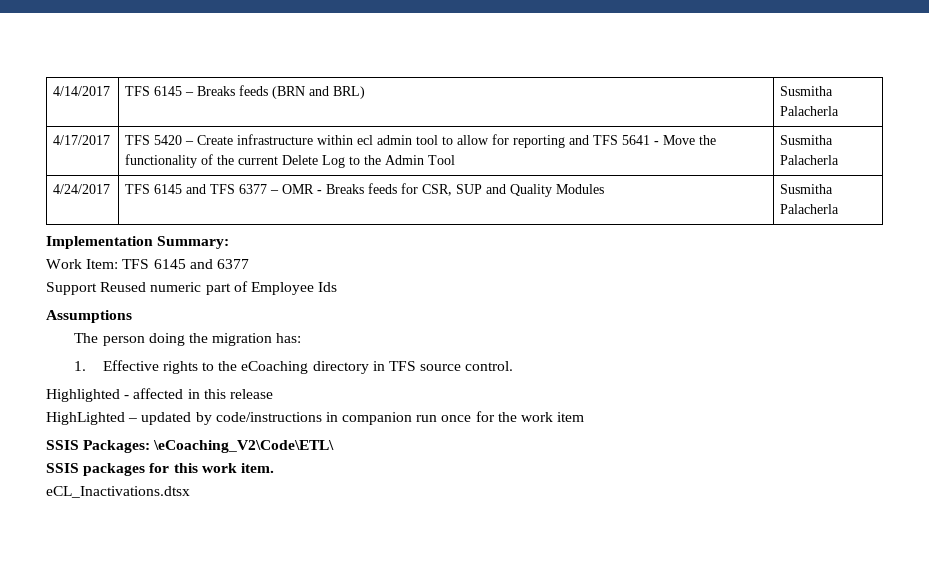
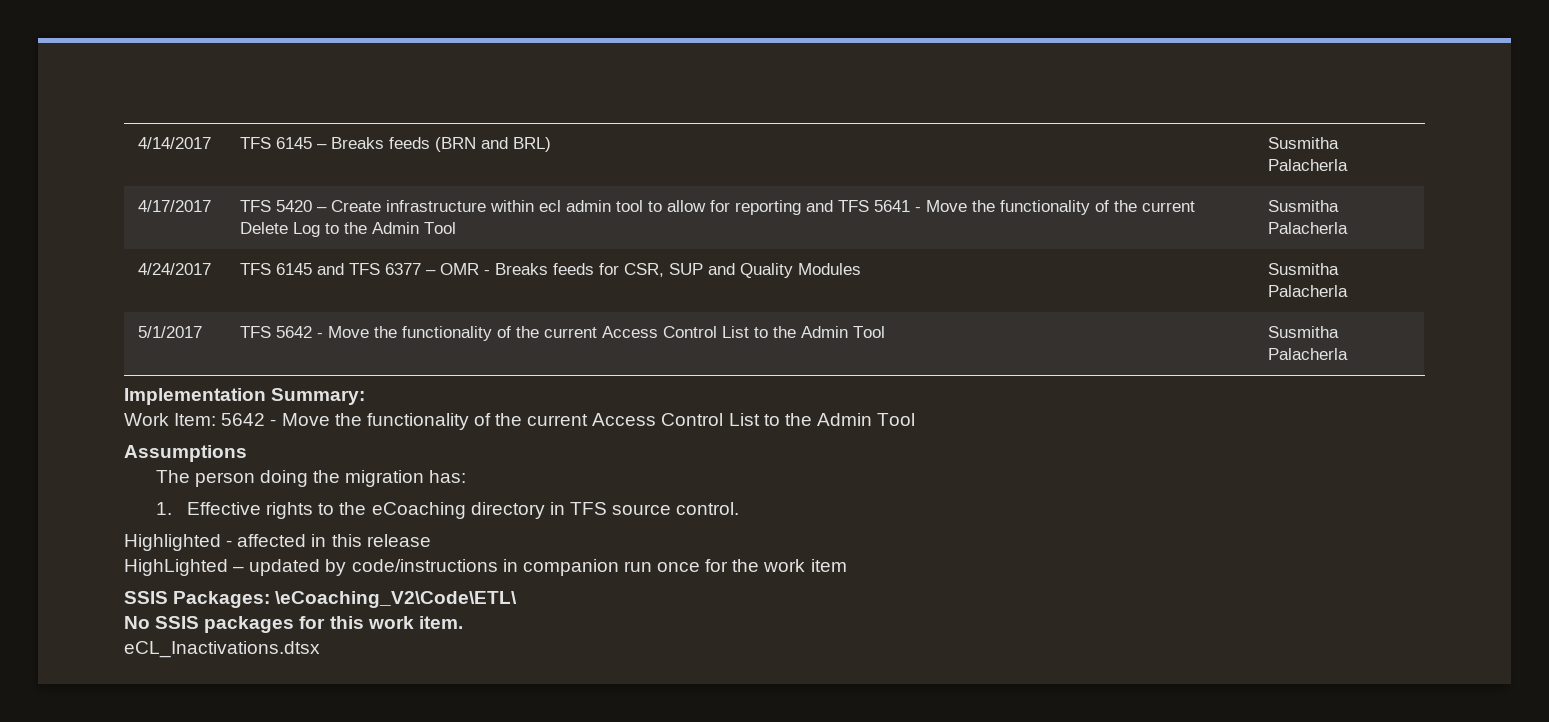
[46,236,230,249] [46,259,249,269] [46,281,338,295] // Implementation Summary: // Work Item: TFS 6145 and 6377 // Support Reused numeric part of Employee Ids -> [138,326,203,338] [240,326,886,341] [1268,326,1340,338] [1268,348,1349,360] [124,388,366,405] [124,413,916,430] // 5/1/2017 | TFS 5642 - Move the functionality of the current Access Control List to the Admin Tool | Susmitha Palacherla // Implementation Summary: // Work Item: 5642 - Move the functionality of the current Access Control List to the Admin Tool
(335, 446) none -> [124,616,150,629] No

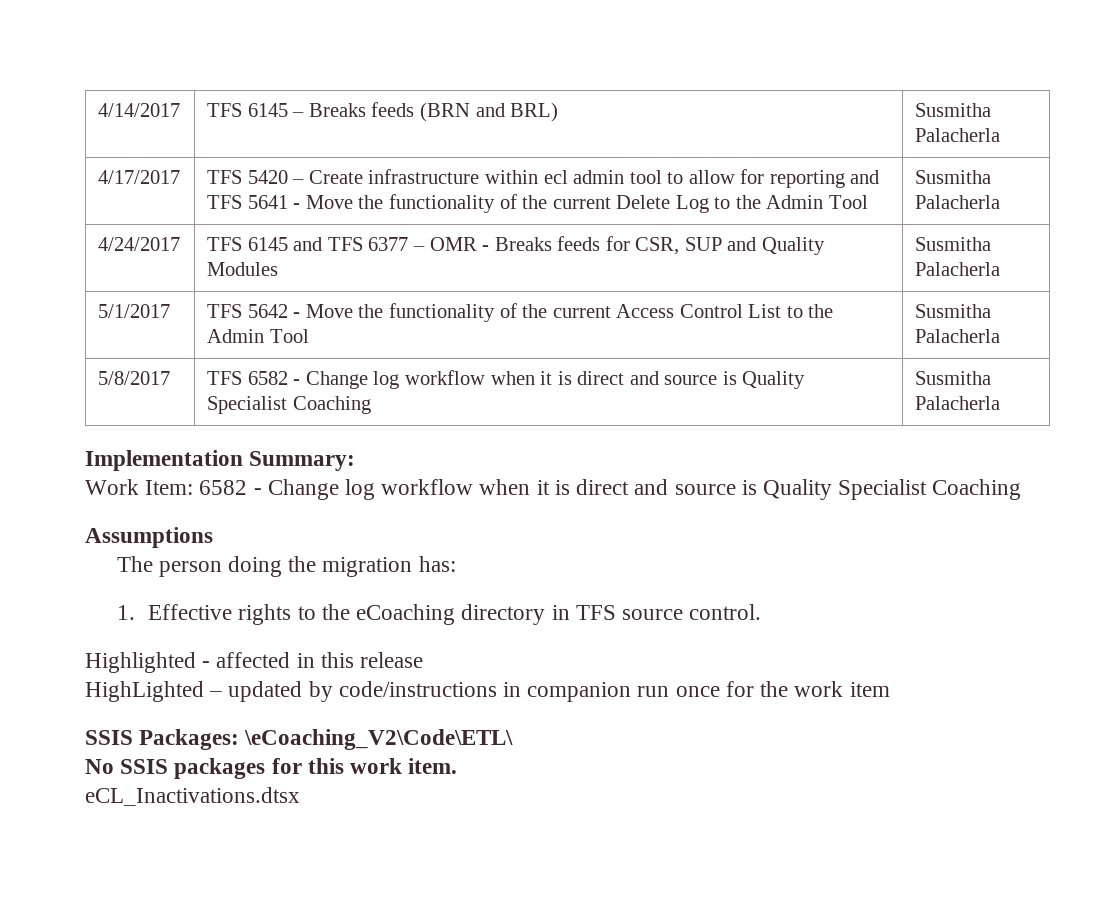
[124,388,366,405] [124,413,916,430] // Implementation Summary: // Work Item: 5642 - Move the functionality of the current Access Control List to the Admin Tool -> [98,371,171,385] [207,370,806,389] [207,396,371,414] [915,371,992,385] [915,396,1001,410] [85,450,356,471] [85,479,1022,500] // 5/8/2017 | TFS 6582 - Change log workflow when it is direct and source is Quality Specialist Coaching | Susmitha Palacherla // Implementation Summary: // Work Item: 6582 - Change log workflow when it is direct and source is Quality Specialist Coaching

